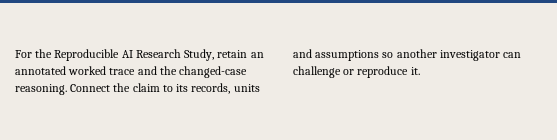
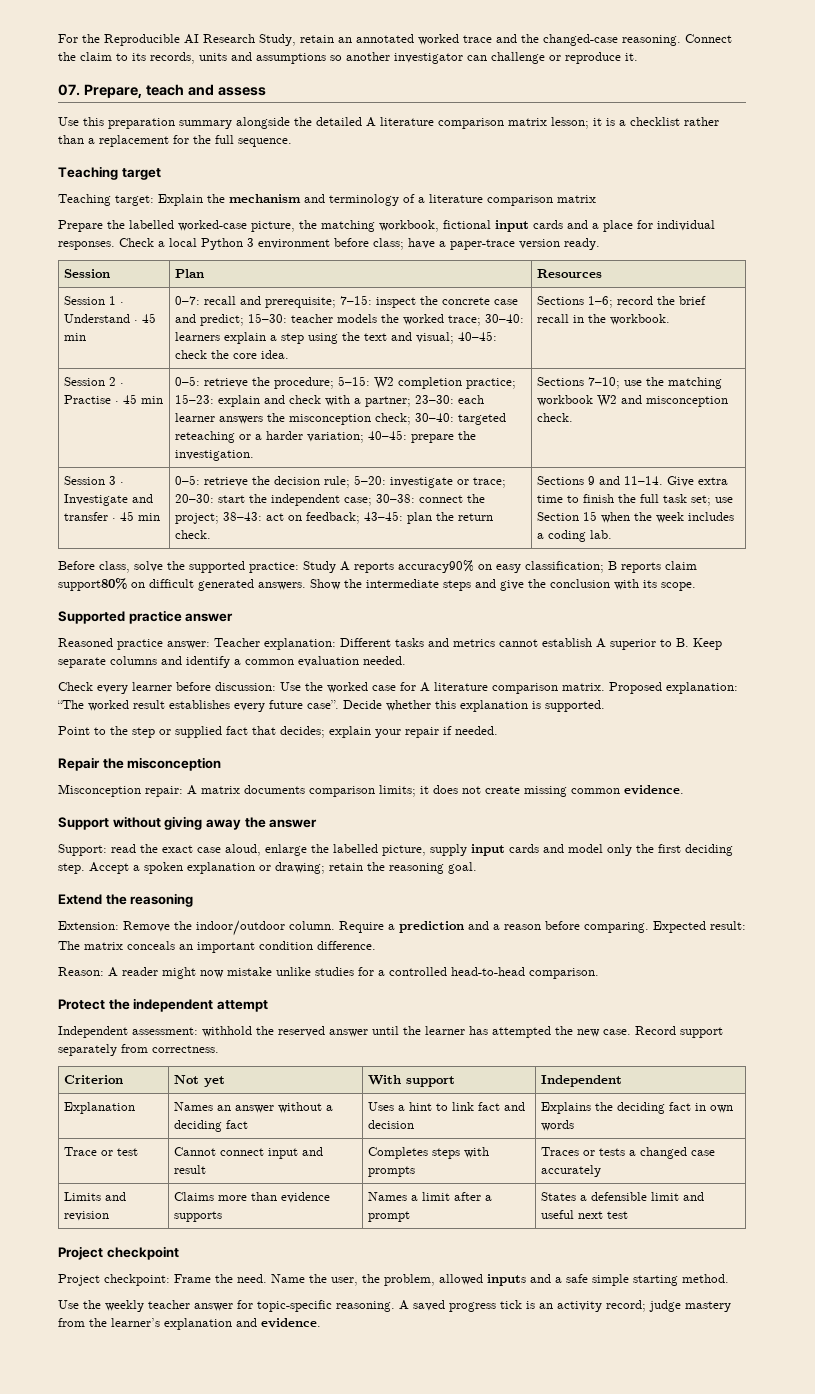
(420, 71) none -> [58,84,266,98] [58,117,719,129] [58,135,292,147] [58,166,161,180] [58,194,596,206] [58,220,715,232] [58,238,600,250] [63,269,110,278] [174,269,204,278] [536,269,602,278] [63,296,124,305] [63,313,156,323] [63,333,86,341] [174,295,518,308] [174,313,524,326] [174,331,497,344] [174,350,289,359] [536,296,706,308] [536,314,670,325] [63,377,124,386] [63,394,163,404] [174,376,516,389] [174,394,484,407] [174,413,506,425] [174,430,476,443] [174,450,254,461] [536,377,722,389] [536,395,728,407] [536,413,573,422] [63,476,124,485] [63,494,153,506] [63,511,160,521] [174,475,506,488] [174,494,485,506] [174,511,493,524] [174,530,211,539] [536,476,728,487] [536,494,733,506] [536,511,734,523] [536,530,612,542] [58,560,697,573] [58,578,696,591] [58,610,234,624] [58,638,722,650] [58,656,406,668] [58,682,738,694] [57,700,605,712] [58,726,498,738] [58,757,222,771] [58,784,684,797] [58,816,318,830] [58,844,733,856] [58,862,477,874] [58,893,194,907] [58,920,746,936] [58,941,376,953] [58,967,599,979] [58,998,268,1012] [58,1026,723,1038] [58,1044,219,1056] [63,1075,123,1084] [173,1075,225,1087] [367,1075,455,1087] [540,1075,622,1087] [63,1102,135,1114] [173,1102,333,1113] [173,1120,248,1132] [367,1102,525,1111] [367,1120,414,1129] [540,1102,733,1114] [540,1120,574,1131] [63,1147,138,1156] [173,1147,323,1159] [173,1165,206,1174] [367,1147,489,1159] [367,1166,415,1177] [540,1147,715,1159] [540,1165,601,1177] [63,1192,126,1201] [63,1211,109,1221] [173,1192,330,1203] [173,1211,222,1222] [367,1192,492,1201] [367,1211,410,1222] [540,1192,704,1201] [540,1210,628,1219] [58,1246,179,1260] [58,1274,729,1286] [58,1300,731,1312] [58,1318,321,1330] // 07. Prepare, teach and assess // Use this preparation summary alongside the detailed A literature comparison matrix lesson; it is a checklist rather than a replacement for the full sequence. // Teaching target // Teaching target: Explain the mechanism and terminology of a literature comparison matrix // Prepare the labelled worked-case picture, the matching workbook, fictional input cards and a place for individual responses. Check a local Python 3 environment before class; have a paper-trace version ready. // Session | Plan | Resources // Session 1 · Understand · 45 min | 0–7: recall and prerequisite; 7–15: inspect the concrete case and predict; 15–30: teacher models the worked trace; 30–40: learners explain a step using the text and visual; 40–45: check the core idea. | Sections 1–6; record the brief recall in the workbook. // Session 2 · Practise · 45 min | 0–5: retrieve the procedure; 5–15: W2 completion practice; 15–23: explain and check with a partner; 23–30: each learner answers the misconception check; 30–40: targeted reteaching or a harder variation; 40–45: prepare the investigation. | Sections 7–10; use the matching workbook W2 and misconception check. // Session 3 · Investigate and transfer · 45 min | 0–5: retrieve the decision rule; 5–20: investigate or trace; 20–30: start the independent case; 30–38: connect the project; 38–43: act on feedback; 43–45: plan the return check. | Sections 9 and 11–14. Give extra time to finish the full task set; use Section 15 when the week includes a coding lab. // Before class, solve the supported practice: Study A reports accuracy90% on easy classification; B reports claim support80% on difficult generated answers. Show the intermediate steps and give the conclusion with its scope. // Supported practice answer // Reasoned practice answer: Teacher explanation: Different tasks and metrics cannot establish A superior to B. Keep separate columns and identify a common evaluation needed. // Check every learner before discussion: Use the worked case for A literature comparison matrix. Proposed explanation: “The worked result establishes every future case”. Decide whether this explanation is supported. // Point to the step or supplied fact that decides; explain your repair if needed. // Repair the misconception // Misconception repair: A matrix documents comparison limits; it does not create missing common evidence. // Support without giving away the answer // Support: read the exact case aloud, enlarge the labelled picture, supply input cards and model only the first deciding step. Accept a spoken explanation or drawing; retain the reasoning goal. // Extend the reasoning // Extension: Remove the indoor/outdoor column. Require a prediction and a reason before comparing. Expected result: The matrix conceals an important condition difference. // Reason: A reader might now mistake unlike studies for a controlled head-to-head comparison. // Protect the independent attempt // Independent assessment: withhold the reserved answer until the learner has attempted the new case. Record support separately from correctness. // Criterion | Not yet | With support | Independent // Explanation | Names an answer without a deciding fact | Uses a hint to link fact and decision | Explains the deciding fact in own words // Trace or test | Cannot connect input and result | Completes steps with prompts | Traces or tests a changed case accurately // Limits and revision | Claims more than evidence supports | Names a limit after a prompt | States a defensible limit and useful next test // Project checkpoint // Project checkpoint: Frame the need. Name the user, the problem, allowed inputs and a safe simple starting method. // Use the weekly teacher answer for topic-specific reasoning. A saved progress tick is an activity record; judge mastery from the learner’s explanation and evidence.

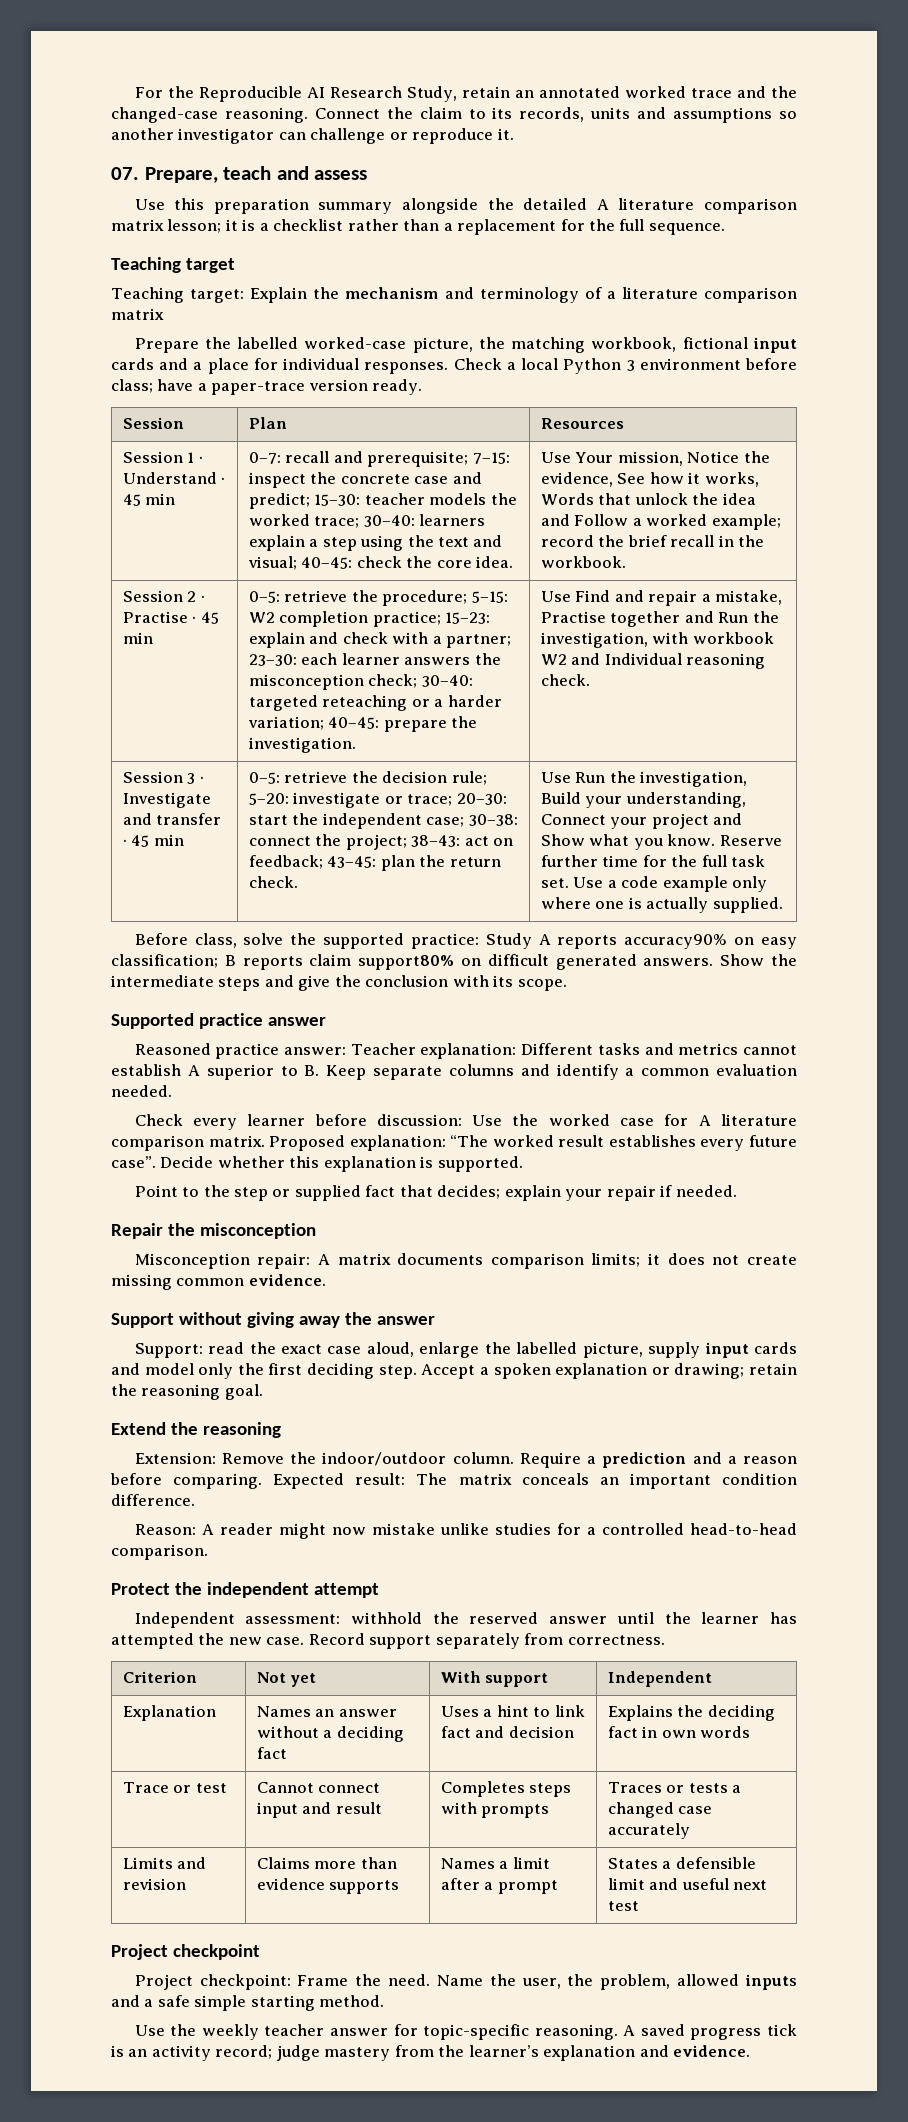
[536,296,613,308] Sections 1–6; -> [540,451,770,466] [540,472,759,487] [540,493,756,505] [540,514,781,530] Use Your mission, Notice the evidence, See how it works, Words that unlock the idea and Follow a worked example;
[536,377,722,389] Sections 7–10; use the matching -> [540,590,783,606] [540,611,779,627] [540,632,689,648] Use Find and repair a mistake, Practise together and Run the investigation, with
[645,396,728,407] misconception -> [604,653,766,669] Individual reasoning
[536,476,728,487] [536,494,733,506] [536,511,734,523] [536,530,612,542] Sections 9 and 11–14. Give extra time to finish the full task set; use Section 15 when the week includes a coding lab. -> [540,771,748,787] [540,792,746,808] [540,813,743,829] [540,834,782,850] [540,855,766,867] [540,876,768,892] [540,897,783,913] Use Run the investigation, Build your understanding, Connect your project and Show what you know. Reserve further time for the full task set. Use a code example only where one is actually supplied.

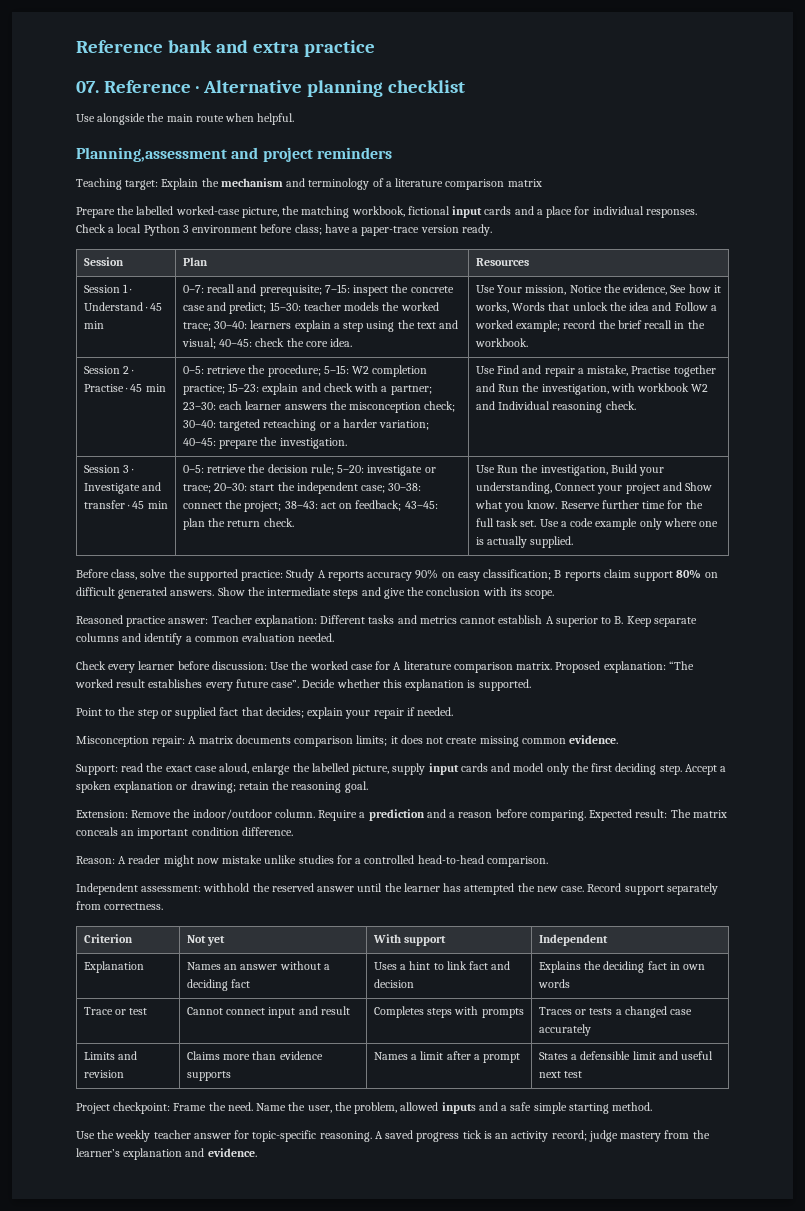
[134,86,797,102] [111,107,798,123] [111,128,514,144] [111,166,368,183] [134,198,797,214] [111,219,725,235] [111,257,235,273] For the Reproducible AI Research Study, retain an annotated worked trace and the changed-case reasoning. Connect the claim to its records, units and assumptions so another investigator can challenge or reproduce it. // 07. Prepare, teach and assess // Use this preparation summary alongside the detailed A literature comparison matrix lesson; it is a checklist rather than a replacement for the full sequence. // Teaching target -> [76,40,375,57] [76,80,465,97] [76,113,295,125] [76,147,392,162] Reference bank and extra practice // 07. Reference · Alternative planning checklist // Use alongside the main route when helpful. // Planning,assessment and project reminders
[624,934,728,949] accuracy90% -> [367,569,439,581] accuracy 90%
[358,955,455,970] support80% -> [634,569,702,581] support 80%
[111,1013,326,1029] // Supported practice answer -> (555, 594) none
[111,1223,316,1239] // Repair the misconception -> (454, 711) none
[111,1312,435,1328] // Support without giving away the answer -> (619, 739) none
[111,1422,281,1438] // Extend the reasoning -> (368, 787) none
[111,1582,379,1598] // Protect the independent attempt -> (548, 861) none
[111,1944,260,1960] // Project checkpoint -> (583, 1074) none

